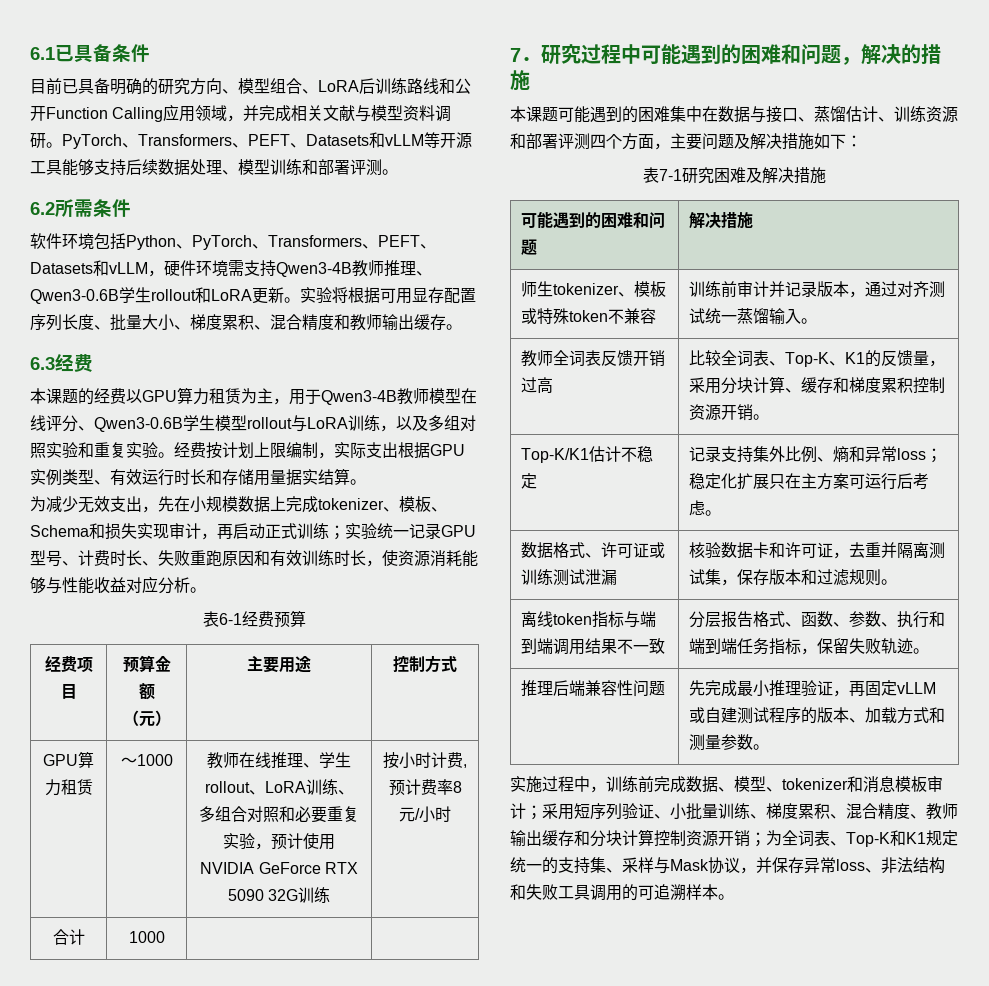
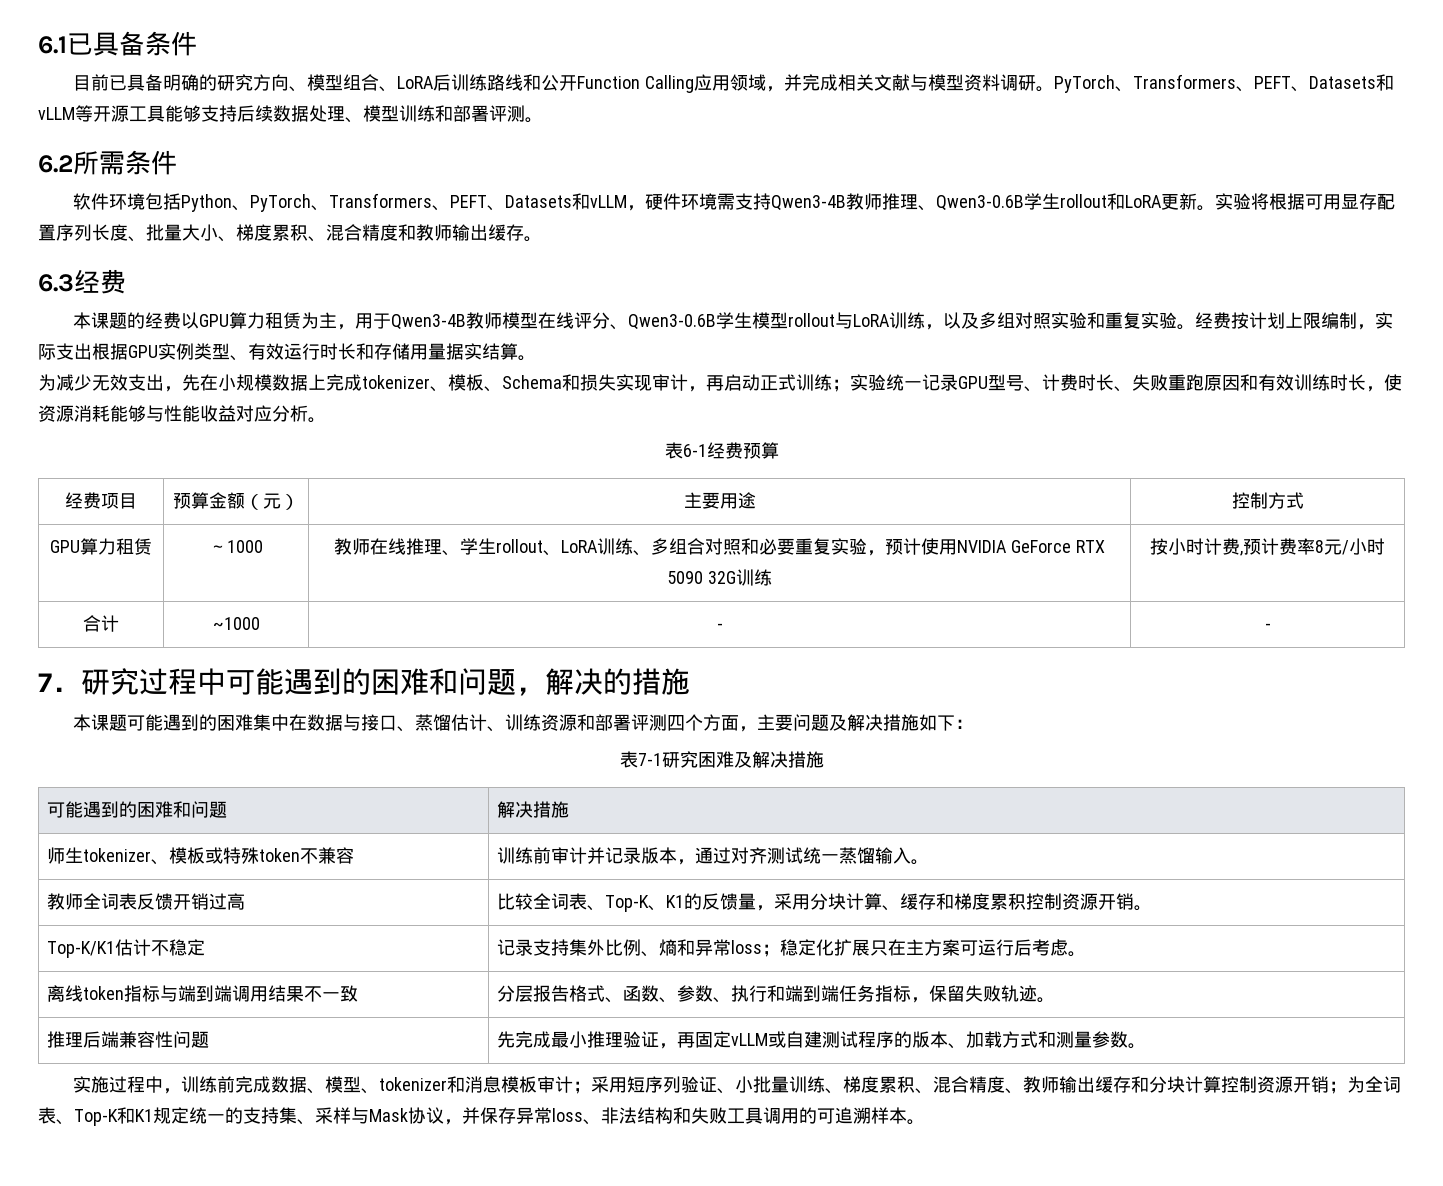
[128,931,165,943] 1000 | | -> [212,617,260,630] [716,623,723,630] [1264,623,1271,630] ~1000 | - | -
[520,542,665,559] [520,569,617,586] [688,542,945,559] [688,569,897,586] // 数据格式、许可证或训练测试泄漏 | 核验数据卡和许可证，去重并隔离测试集，保存版本和过滤规则。 -> (1087, 954) none

